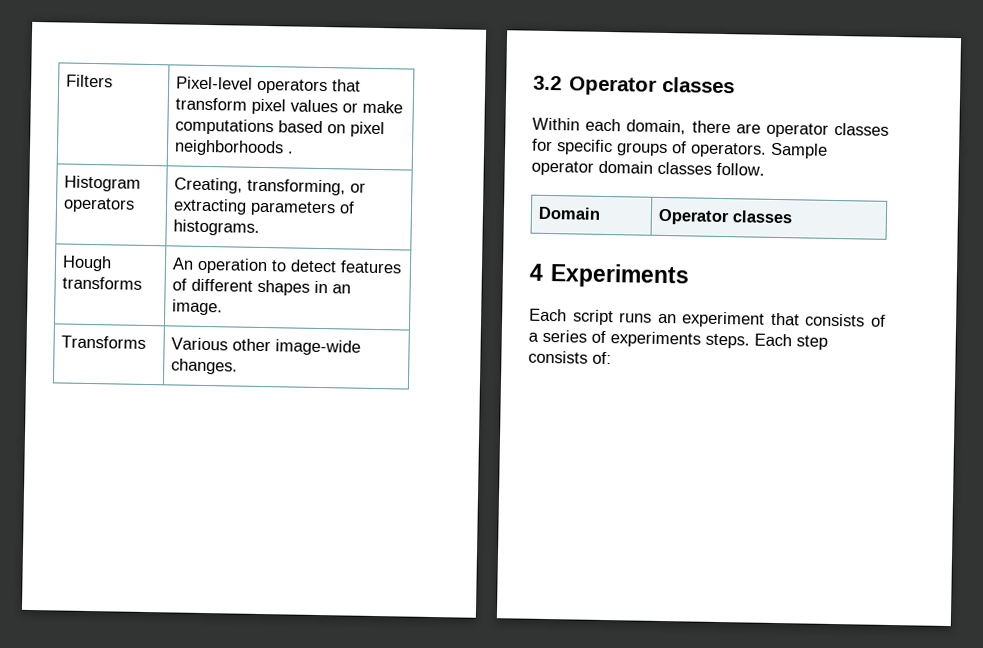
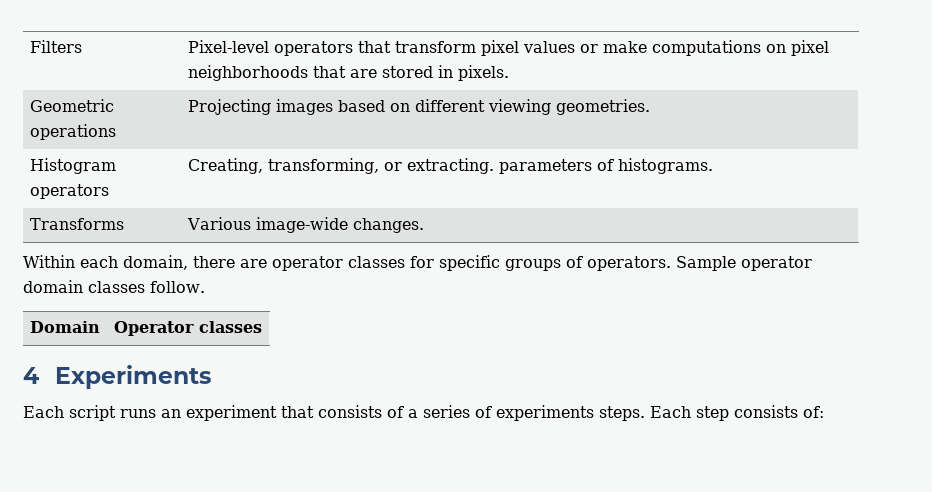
[277,120,323,134] based -> (761, 48) none
[286,151,293,154] . -> [312,65,509,81] [29,99,114,112] [29,124,116,140] [187,99,650,115] that are stored in pixels. // Geometric operations | Projecting images based on different viewing geometries.
[172,198,247,215] extracting -> [406,158,494,174] extracting.
[61,255,112,272] [61,276,142,290] [171,257,402,275] [171,278,351,296] [171,299,223,316] // Hough transforms | An operation to detect features of different shapes in an image. -> (713, 166) none
[231,338,271,352] other -> (251, 223) none
[533,75,736,96] // 3.2 Operator classes -> (424, 225) none

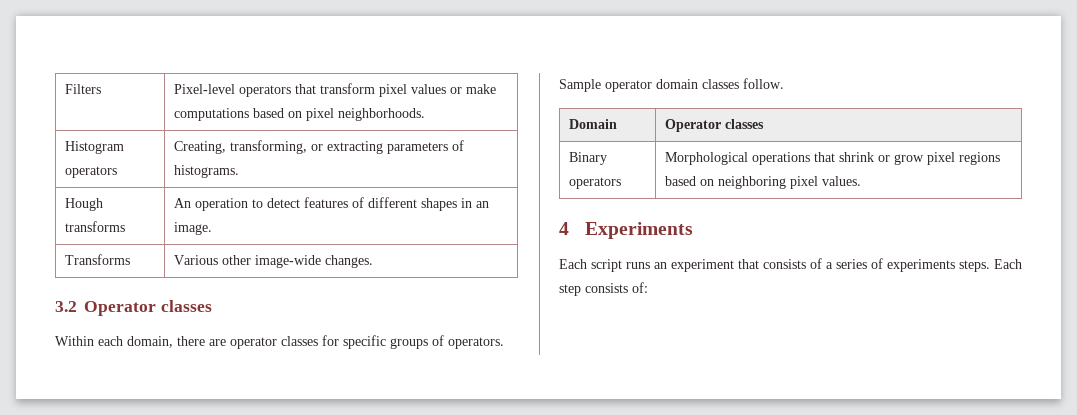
(761, 48) none -> [252,108,284,118] based
[187,65,509,81] [29,99,114,112] [29,124,116,140] [187,99,650,115] neighborhoods that are stored in pixels. // Geometric operations | Projecting images based on different viewing geometries. -> [337,108,425,121] neighborhoods.
[406,158,494,174] extracting. -> [326,141,383,154] extracting
(713, 166) none -> [64,198,103,211] [64,221,125,232] [173,197,489,211] [173,222,212,235] // Hough transforms | An operation to detect features of different shapes in an image.
(251, 223) none -> [221,255,251,265] other
(424, 225) none -> [55,300,212,316] // 3.2 Operator classes
(262, 327) none -> [568,152,607,165] [568,177,621,189] [664,152,1000,165] [664,176,861,189] // Binary operators | Morphological operations that shrink or grow pixel regions based on neighboring pixel values.

